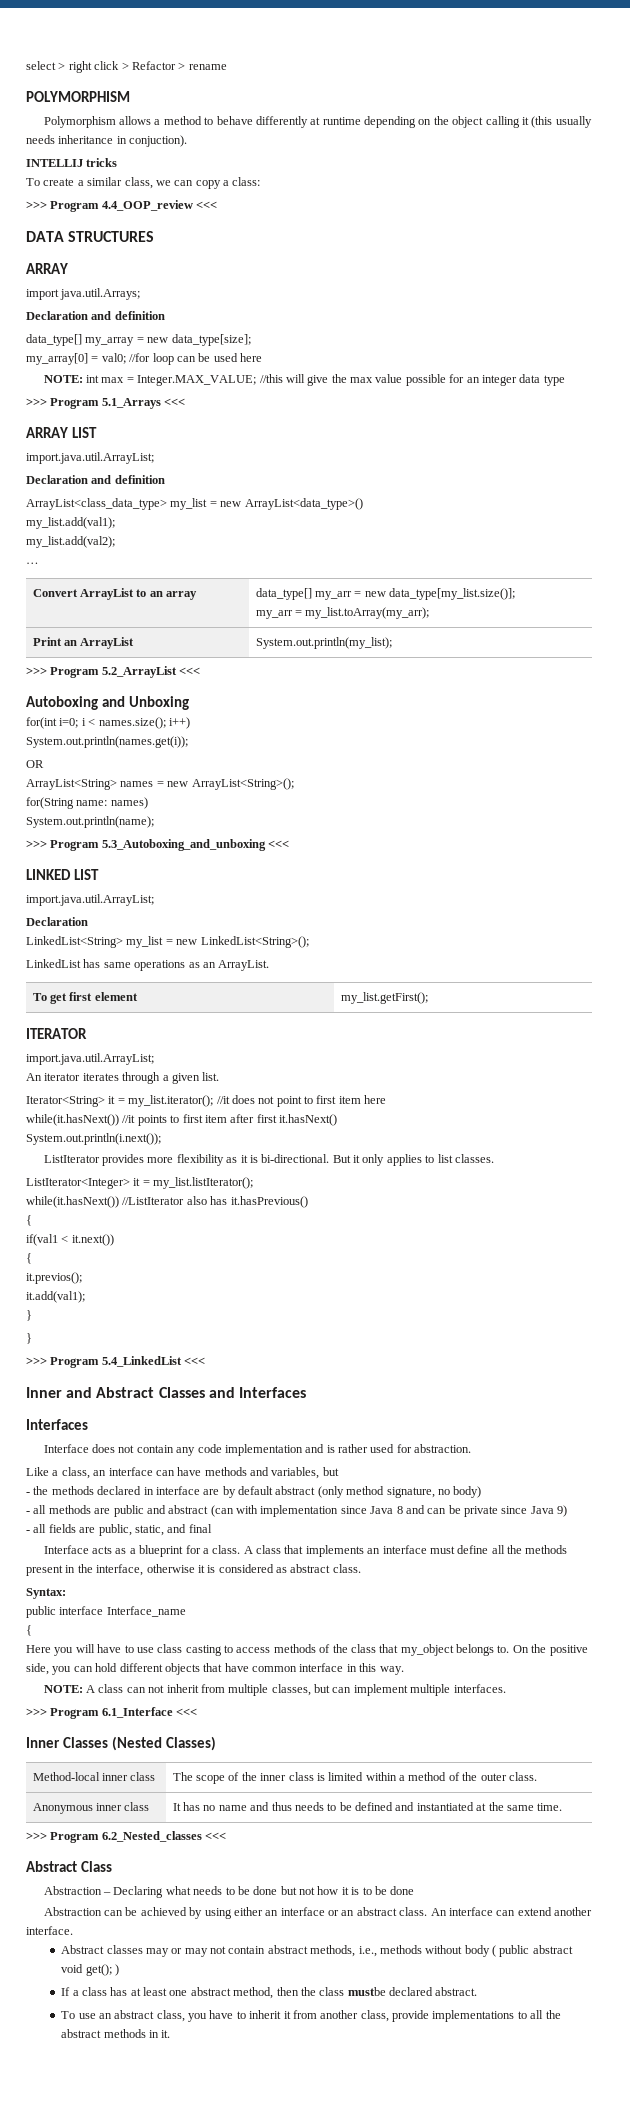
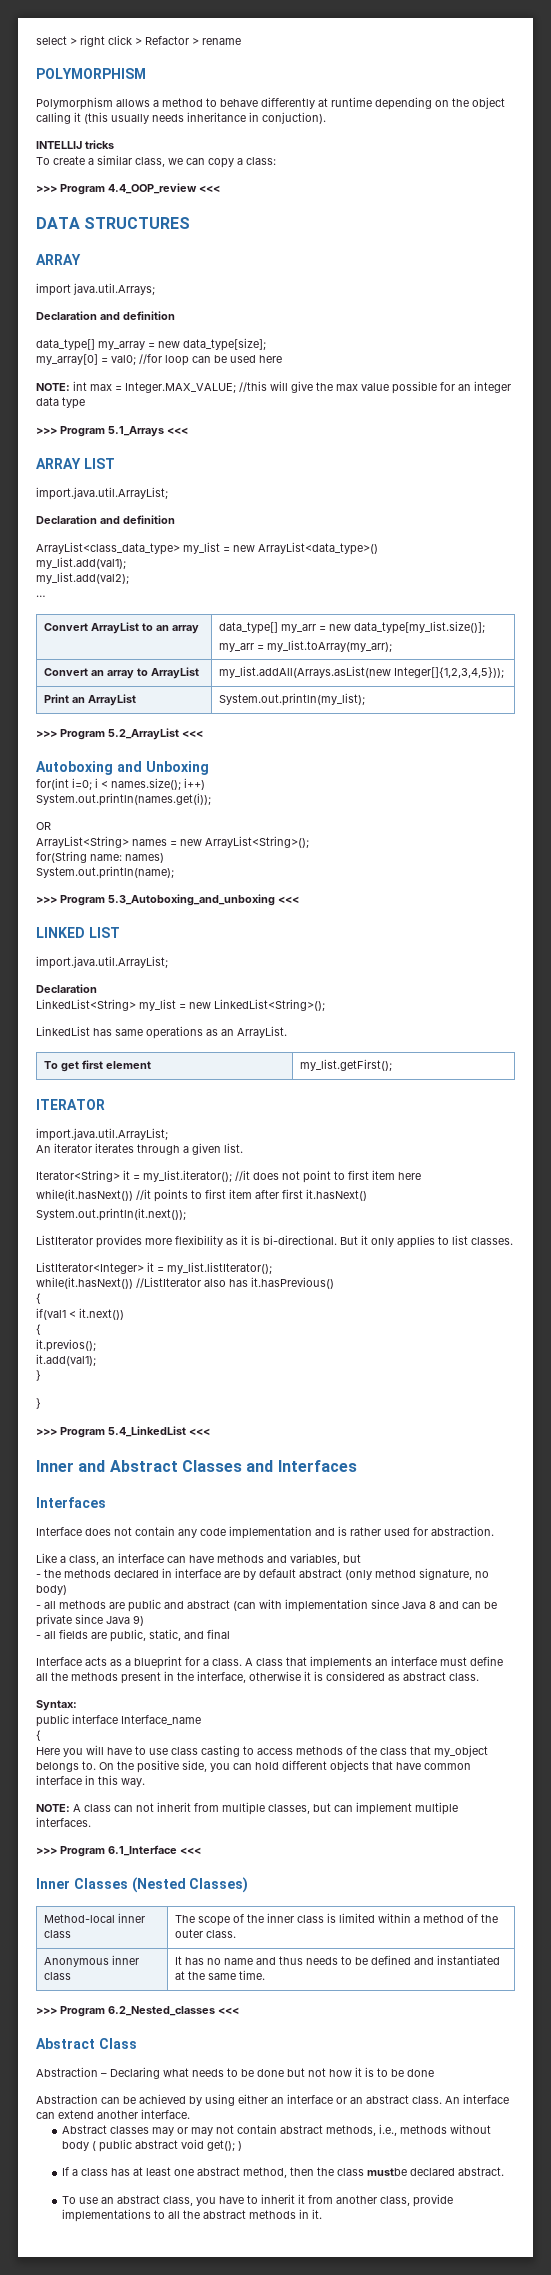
(430, 613) none -> [43,667,199,679] [218,666,504,678] // Convert an array to ArrayList | my_list.addAll(Arrays.asList(new Integer[]{1,2,3,4,5}));
[26,1133,161,1145] System.out.println(i.next()); -> [36,1208,186,1221] System.out.println(it.next());

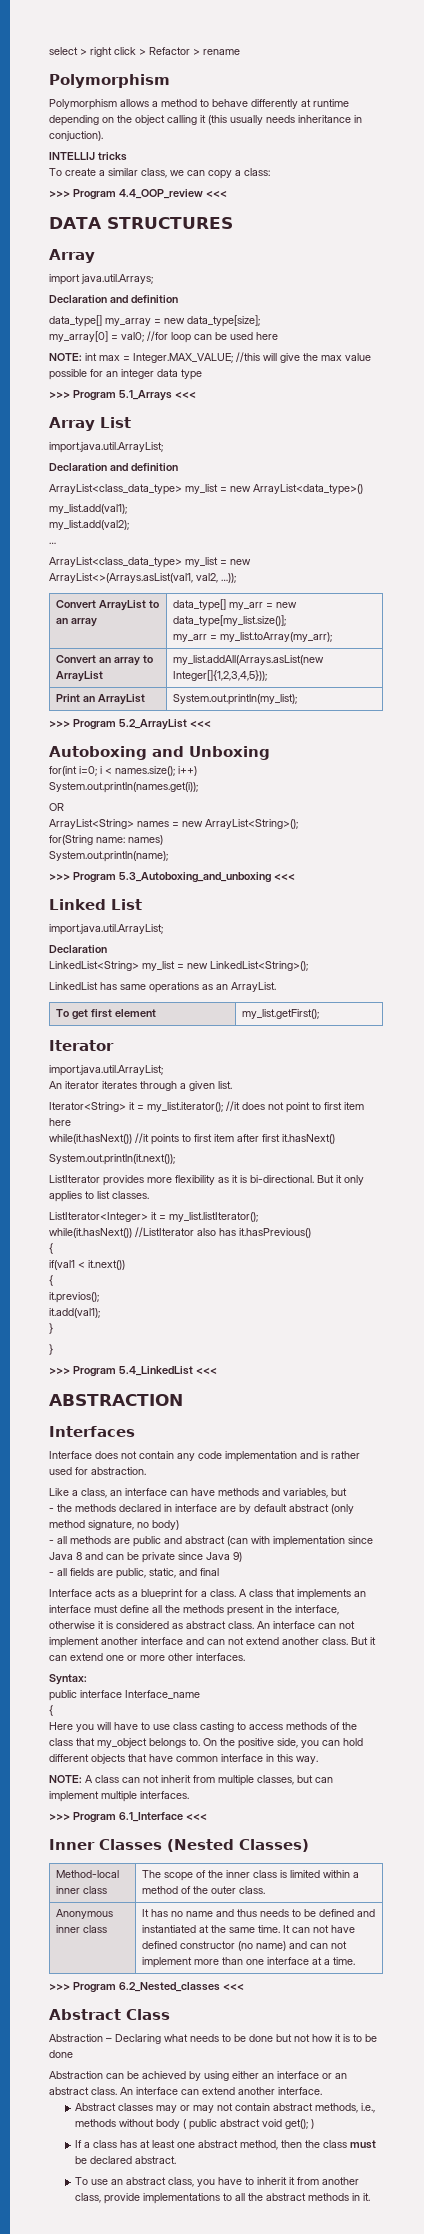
[36,68,146,79] POLYMORPHISM -> [49,74,170,88] Polymorphism
[36,254,81,265] ARRAY -> [49,249,95,263] Array
[36,458,115,469] ARRAY LIST -> [49,417,131,431] Array List
(46, 596) none -> [49,557,251,568] [49,573,236,583] // ArrayList<class_data_type> my_list = new ArrayList<>(Arrays.asList(val1, val2, …));
[36,927,120,938] LINKED LIST -> [49,899,142,910] Linked List
[36,1099,105,1110] ITERATOR -> [49,1040,114,1051] Iterator
[36,1460,357,1472] Inner and Abstract Classes and Interfaces -> [49,1394,183,1406] ABSTRACTION
(479, 1677) none -> [257,1621,355,1629] [49,1637,376,1648] [49,1653,245,1661] An interface can not implement another interface and can not extend another class. But it can extend one or more other interfaces.
(265, 1975) none -> [283,1925,356,1933] [142,1941,348,1951] [142,1957,356,1968] It can not have defined constructor (no name) and can not implement more than one interface at a time.
[367,2168,408,2176] mustbe -> [349,2140,376,2149] [74,2156,87,2164] must be

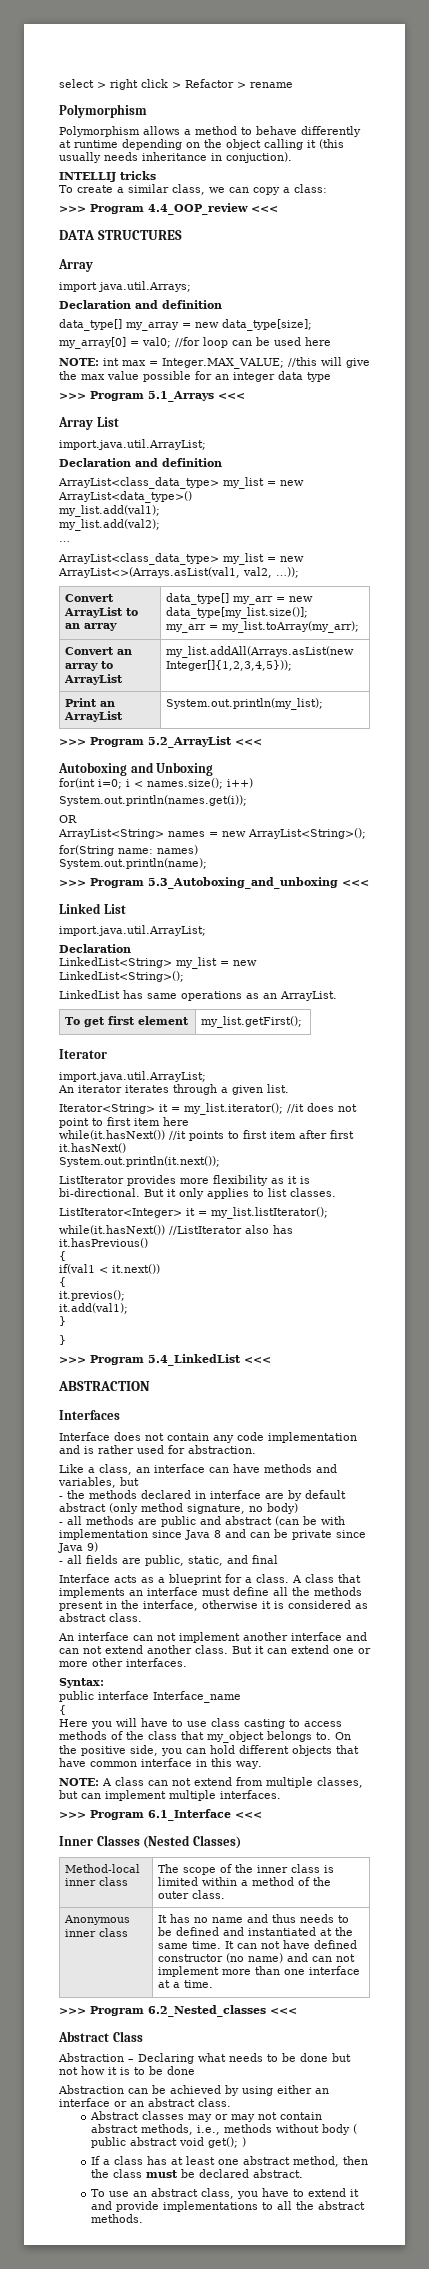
(248, 1541) none -> [303,1516,317,1525] be
(254, 1625) none -> (142, 1617) //
[161,1775,191,1783] inherit -> [194,1777,232,1786] extend
[120,2087,322,2095] An interface can extend another interface. -> (231, 2102) none
[256,2177,359,2185] [74,2193,101,2203] inherit it from another class, -> [308,2188,360,2197] [91,2201,113,2210] extend it and
[307,2193,370,2201] methods in it. -> [91,2214,144,2223] methods.

